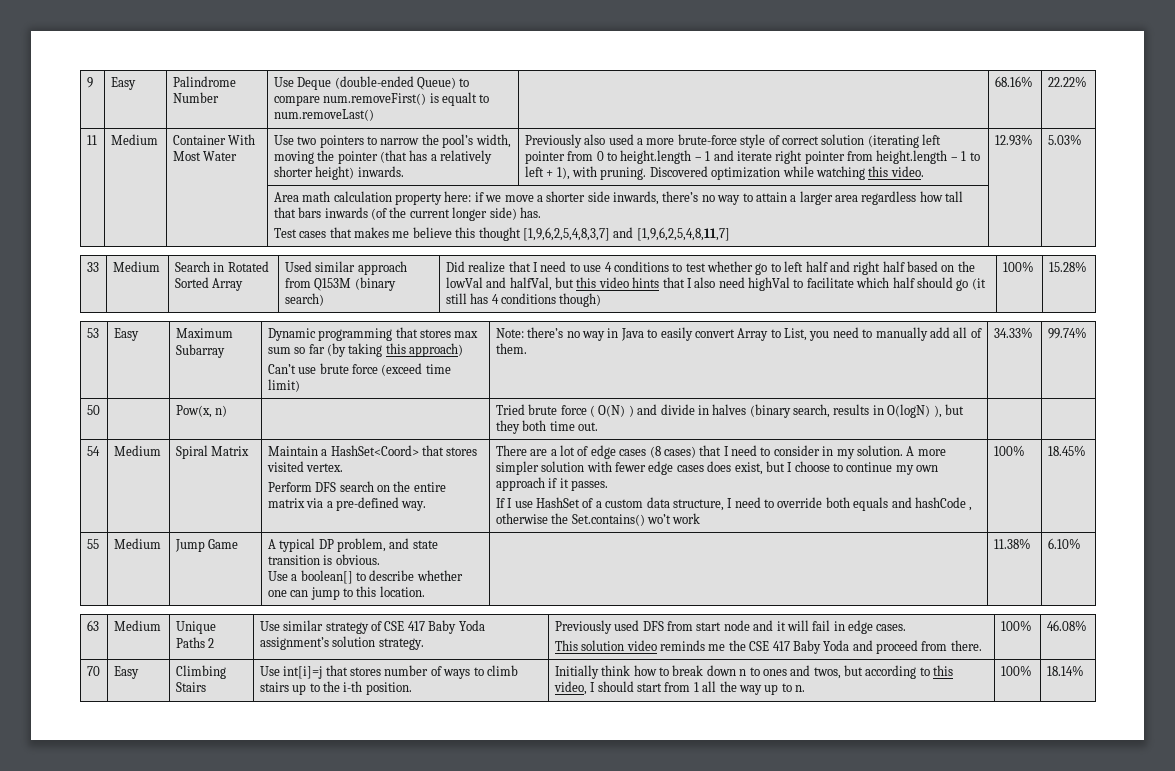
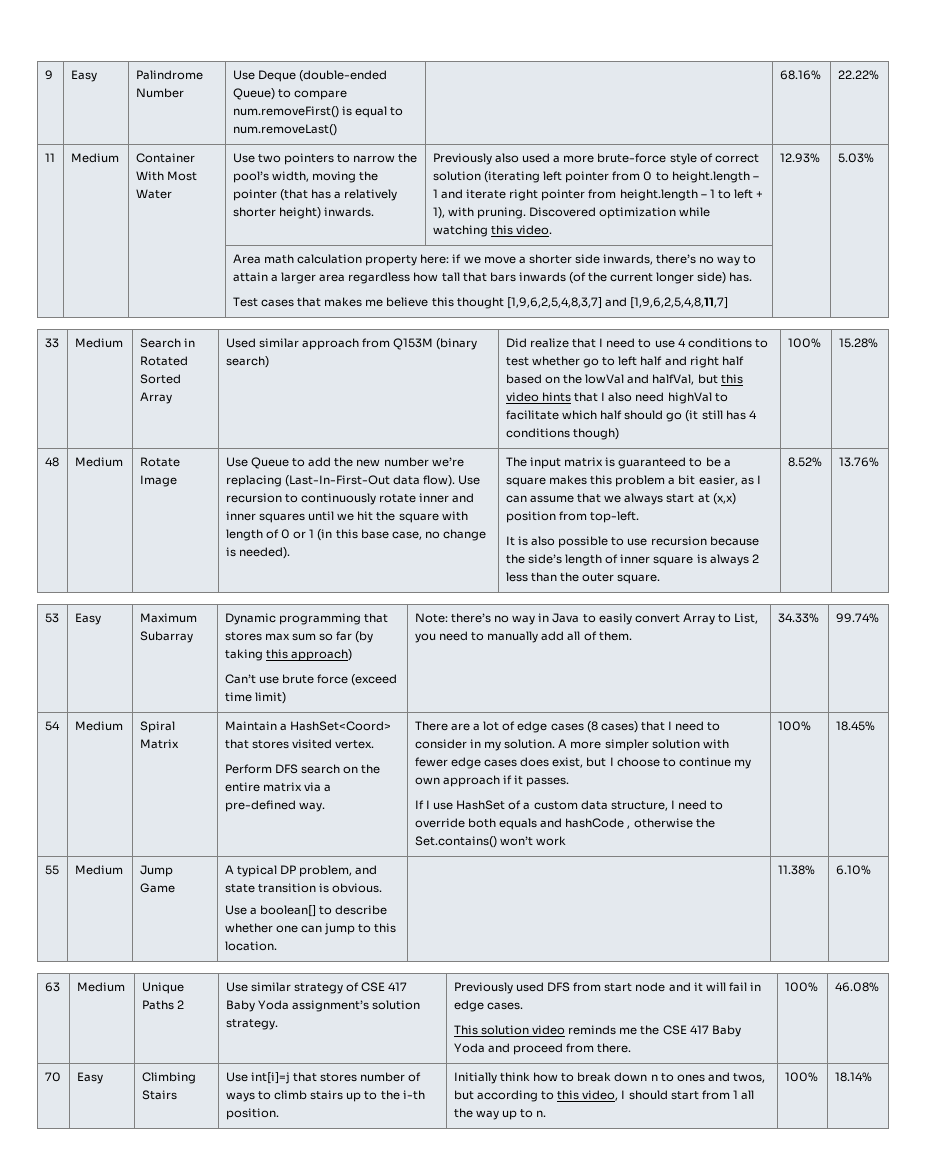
[442,92,478,106] equalt -> [355,106,388,118] equal
(1087, 266) none -> [44,457,59,467] [74,457,123,467] [139,457,180,467] [139,475,177,487] [225,457,464,469] [225,475,481,487] [225,493,475,505] [225,511,468,523] [225,529,486,541] [225,547,290,559] [505,457,731,469] [505,475,761,487] [505,493,736,505] [505,511,640,523] [505,536,759,548] [505,554,759,566] [505,572,661,584] [787,457,822,467] [838,457,879,467] // 48 | Medium | Rotate Image | Use Queue to add the new number we’re replacing (Last-In-First-Out data flow). Use recursion to continuously rotate inner and inner squares until we hit the square with length of 0 or 1 (in this base case, no change is needed). | The input matrix is guaranteed to be a square makes this problem a bit easier, as I can assume that we always start at (x,x) position from top-left. // It is also possible to use recursion because the side’s length of inner square is always 2 less than the outer square. | 8.52% | 13.76%
[86,405,100,415] [175,405,228,418] [495,404,964,418] [495,420,599,434] // 50 | | Pow(x, n) | | Tried brute force ( O(N) ) and divide in halves (binary search, results in O(logN) ), but they both time out. | | -> (879, 618) none
[647,514,672,524] wo’t -> [499,836,533,846] won’t

